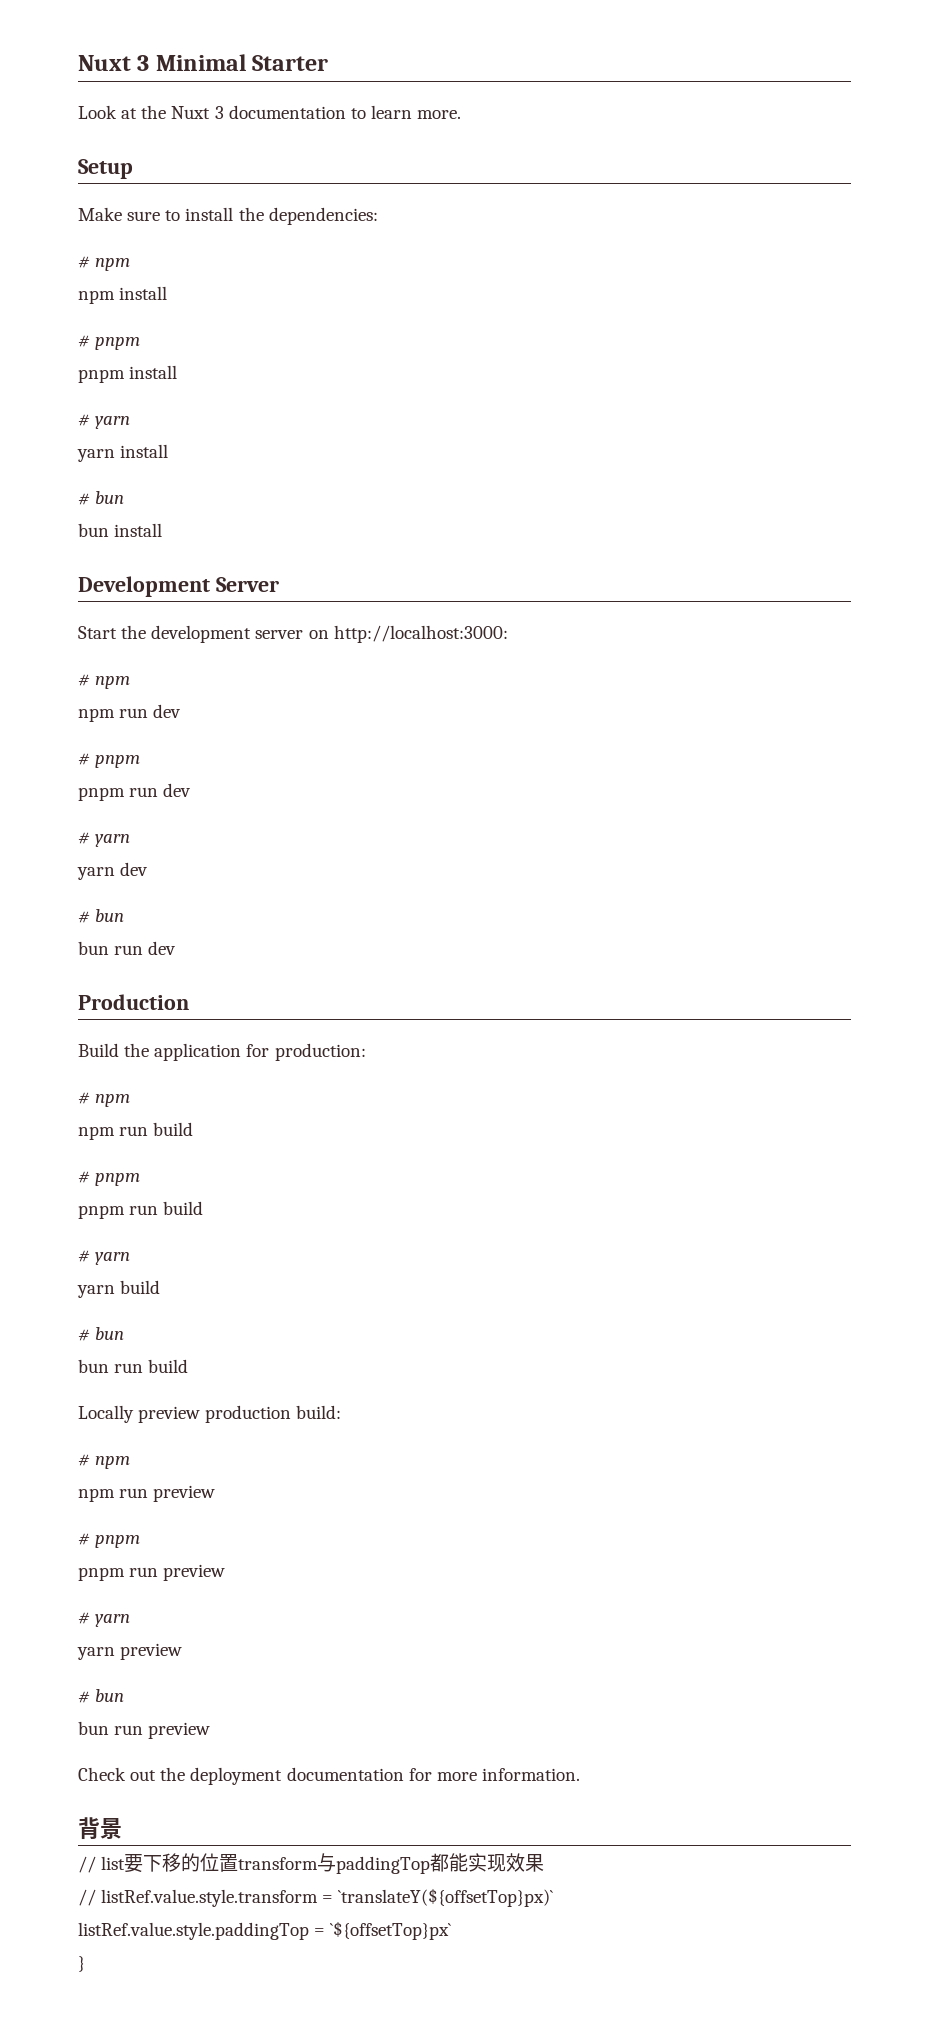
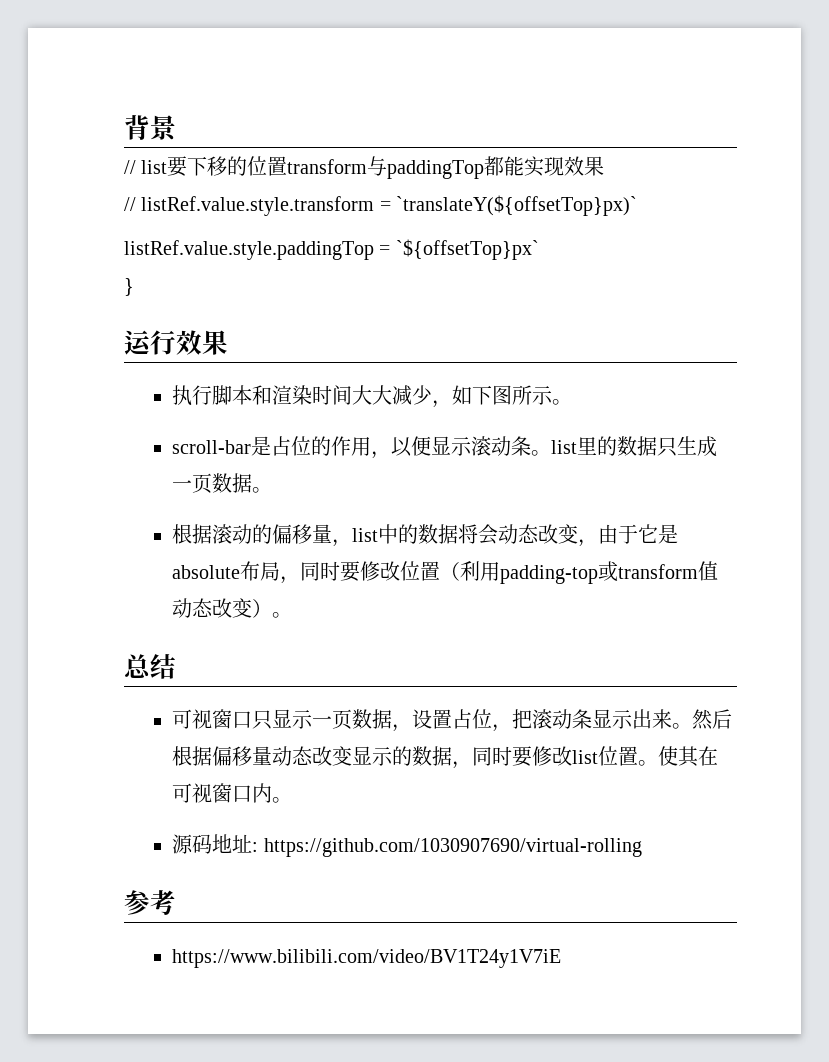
[78,54,329,71] [78,105,462,119] [78,159,133,179] [78,207,378,225] [78,256,131,271] [78,286,168,304] [78,335,141,350] [78,365,178,383] [78,414,131,429] [77,444,169,462] [78,491,125,505] [78,523,163,537] [78,576,279,597] [78,625,508,643] [78,674,131,689] [78,704,182,722] [78,753,141,768] [78,783,192,801] [78,832,131,847] [77,862,149,880] [78,909,125,923] [78,941,177,955] [78,994,189,1010] [78,1043,366,1061] [78,1092,131,1107] [78,1122,194,1140] [78,1171,141,1186] [78,1201,204,1219] [78,1250,131,1265] [77,1280,161,1298] [78,1327,125,1341] [78,1359,189,1373] [78,1405,342,1423] [78,1454,131,1469] [78,1485,216,1502] [78,1533,141,1548] [78,1564,226,1581] [78,1612,131,1627] [77,1643,183,1660] [78,1689,125,1703] [78,1721,211,1739] [78,1767,580,1785] Nuxt 3 Minimal Starter // Look at the Nuxt 3 documentation to learn more. // Setup // Make sure to install the dependencies: // # npm // npm install // # pnpm // pnpm install // # yarn // yarn install // # bun // bun install // Development Server // Start the development server on http://localhost:3000: // # npm // npm run dev // # pnpm // pnpm run dev // # yarn // yarn dev // # bun // bun run dev // Production // Build the application for production: // # npm // npm run build // # pnpm // pnpm run build // # yarn // yarn build // # bun // bun run build // Locally preview production build: // # npm // npm run preview // # pnpm // pnpm run preview // # yarn // yarn preview // # bun // bun run preview // Check out the deployment documentation for more information. // -> (124, 127) none
(85, 1964) none -> [124,330,228,355] [172,385,573,408] [172,436,718,459] [172,473,273,493] [172,524,679,547] [172,561,719,584] [172,598,293,618] [124,654,176,679] [172,709,733,732] [172,746,719,769] [172,783,293,803] [172,834,642,857] [124,890,176,915] [172,949,562,968] // 运行效果 // 执行脚本和渲染时间大大减少，如下图所示。 // scroll-bar是占位的作用，以便显示滚动条。list里的数据只生成一页数据。 // 根据滚动的偏移量，list中的数据将会动态改变，由于它是absolute布局，同时要修改位置（利用padding-top或transform值动态改变）。 // 总结 // 可视窗口只显示一页数据，设置占位，把滚动条显示出来。然后根据偏移量动态改变显示的数据，同时要修改list位置。使其在可视窗口内。 // 源码地址: https://github.com/1030907690/virtual-rolling // 参考 // https://www.bilibili.com/video/BV1T24y1V7iE

